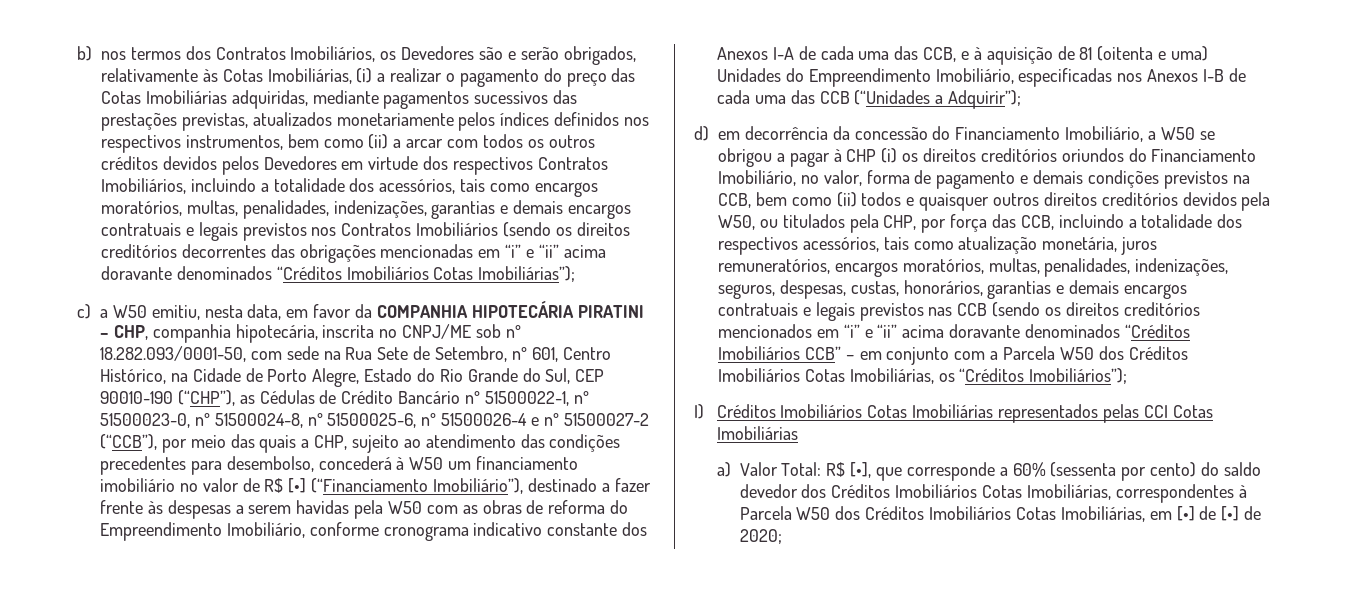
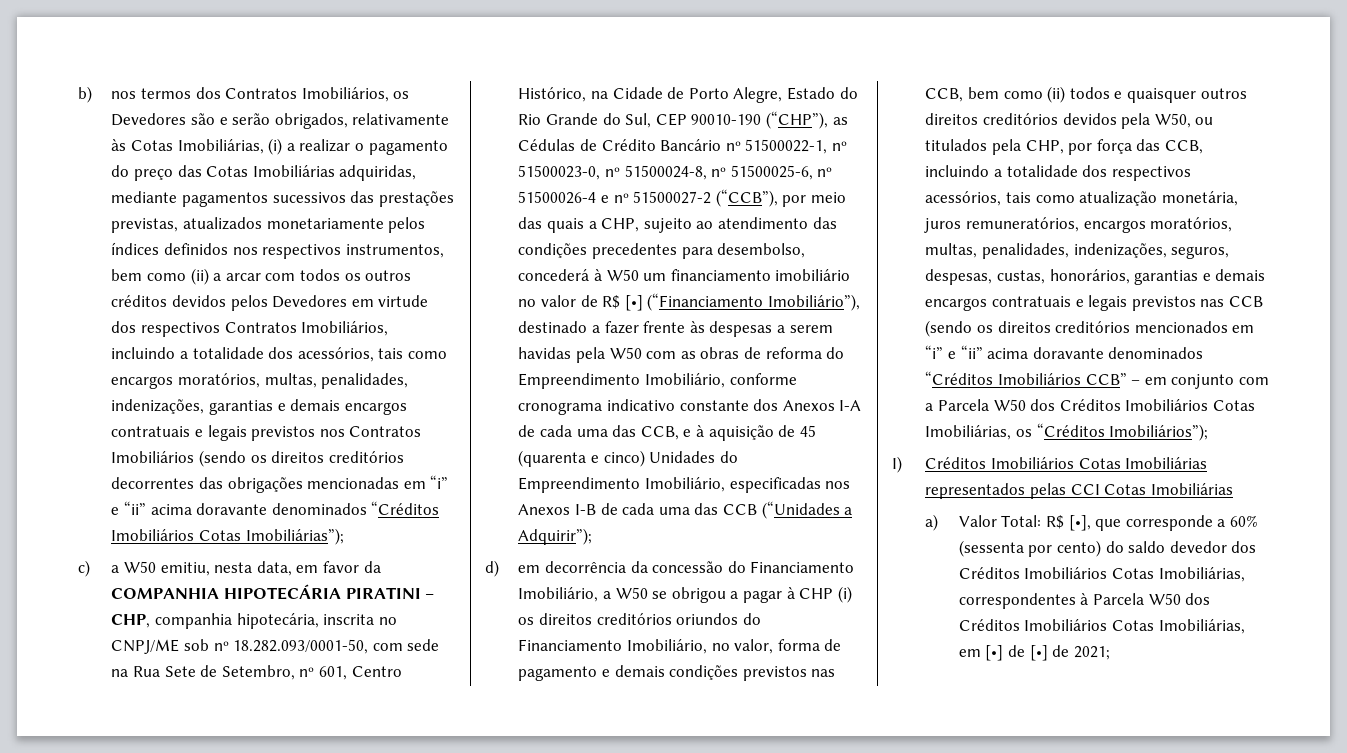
[1079,46,1209,61] 81 (oitenta e uma) -> [799,425,816,437] [518,450,645,467] 45 (quarenta e cinco)
[1232,175,1250,184] na -> [811,669,836,677] nas
[739,529,782,544] 2020; -> [1073,646,1110,660] 2021;

